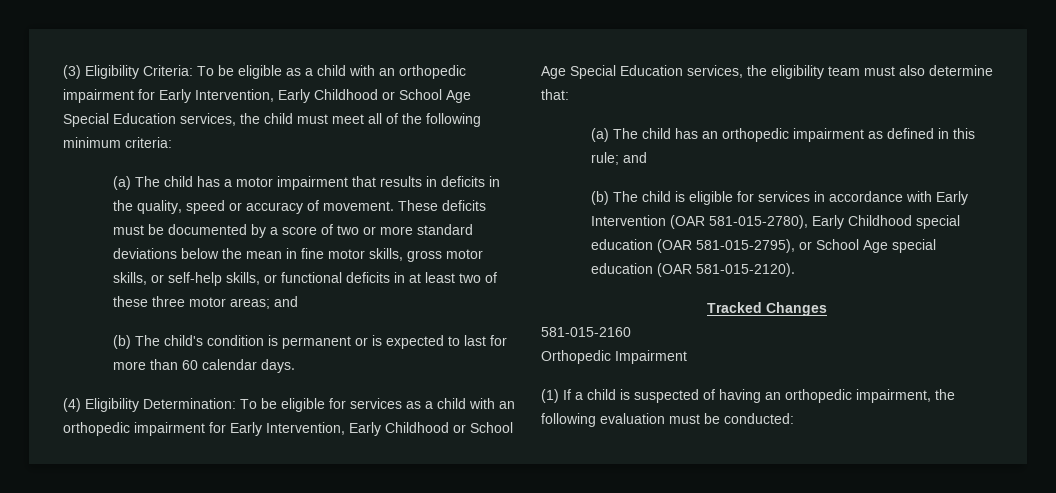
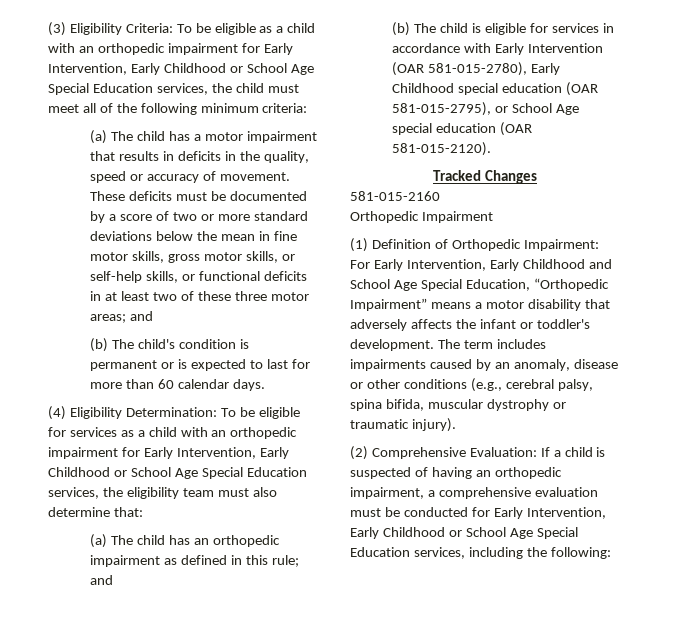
(559, 396) none -> [371,239,599,251] [350,259,612,271] [350,278,609,291] [350,298,610,311] [350,319,590,331] [350,339,546,351] [350,359,618,371] [350,378,593,392] [350,399,566,411] [350,418,456,432] [350,446,537,460] Definition of Orthopedic Impairment: For Early Intervention, Early Childhood and School Age Special Education, “Orthopedic Impairment” means a motor disability that adversely affects the infant or toddler's development. The term includes impairments caused by an anomaly, disease or other conditions (e.g., cerebral palsy, spina bifida, muscular dystrophy or traumatic injury). // (2) Comprehensive Evaluation:
[935,389,955,400] [541,413,596,427] the following -> [427,487,531,499] a comprehensive
[724,413,794,424] conducted: -> [403,507,606,519] [350,527,578,539] [350,547,611,559] conducted for Early Intervention, Early Childhood or School Age Special Education services, including the following:

